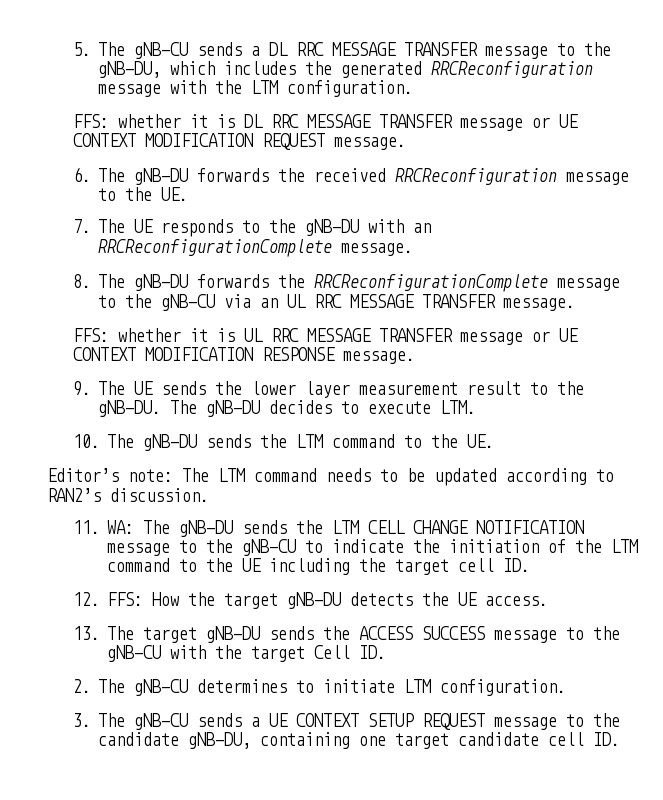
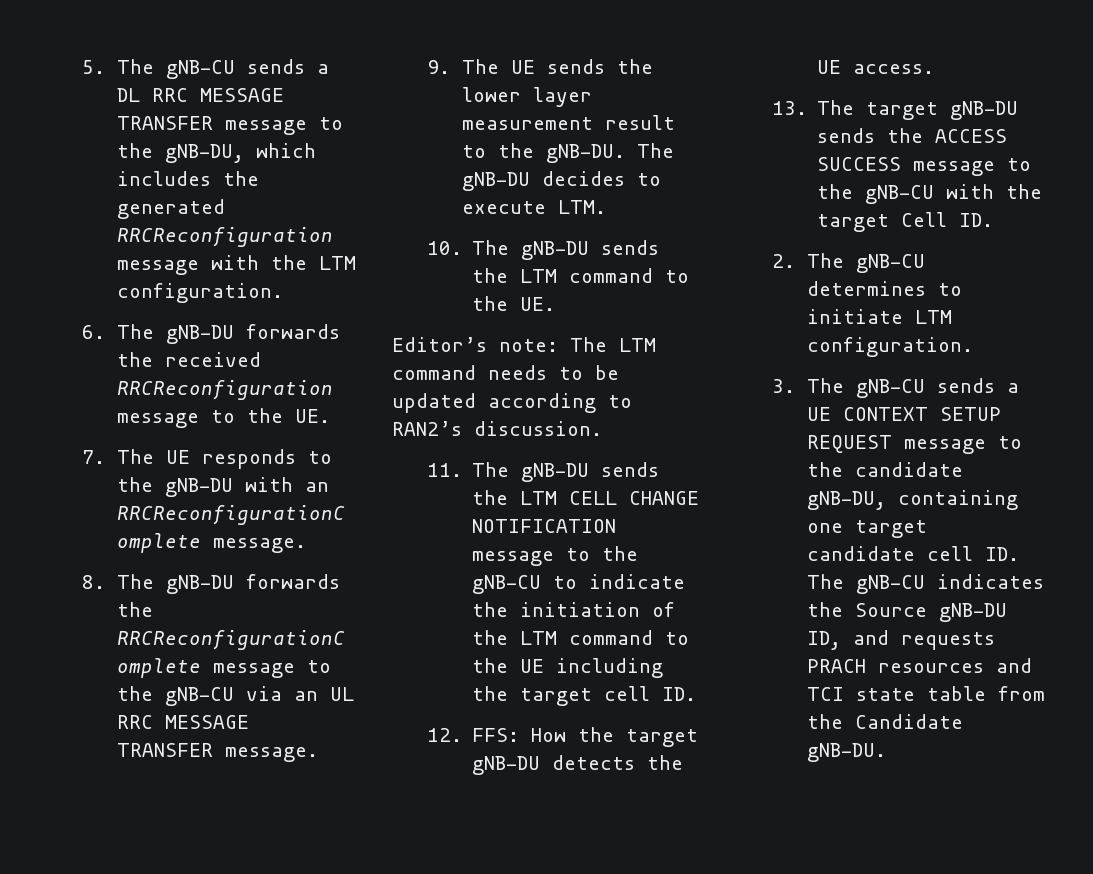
[72,114,578,131] [72,133,406,150] // FFS: whether it is DL RRC MESSAGE TRANSFER message or UE CONTEXT MODIFICATION REQUEST message. -> (283, 293) none
[72,328,578,345] [72,347,415,364] // FFS: whether it is UL RRC MESSAGE TRANSFER message or UE CONTEXT MODIFICATION RESPONSE message. -> (318, 754) none
[106,520,134,534] WA: -> (462, 470) none
(621, 739) none -> [806,574,1044,594] [806,602,1007,622] [806,630,995,650] [806,658,1032,673] [806,686,1045,701] [806,714,963,729] [806,743,886,762] The gNB-CU indicates the Source gNB-DU ID, and requests PRACH resources and TCI state table from the Candidate gNB-DU.

